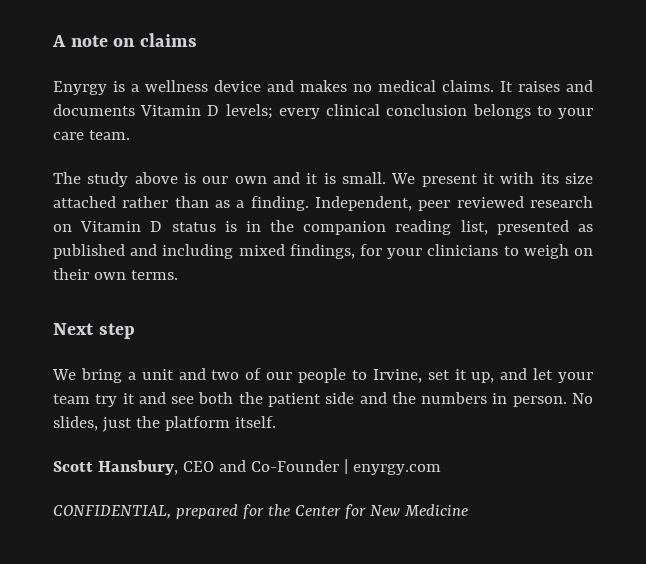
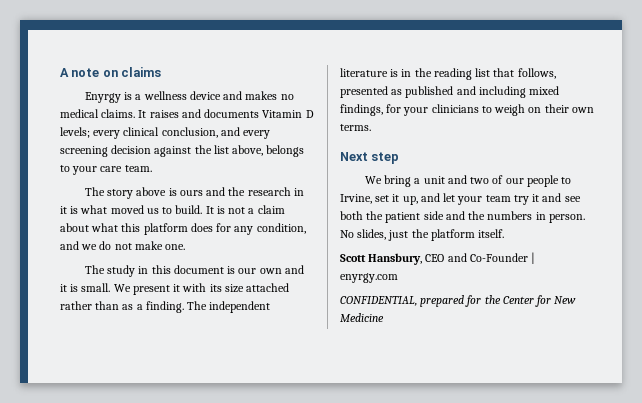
[386,104,468,116] conclusion -> [161,127,271,139] [60,145,264,157] conclusion, and every screening decision against the list above,
(130, 135) none -> [84,187,304,199] [60,205,285,214] [60,223,306,235] [60,241,186,250] // The story above is ours and the research in it is what moved us to build. It is not a claim about what this platform does for any condition, and we do not make one.
[134,172,178,184] above -> [138,265,224,274] in this document
[314,196,593,211] [53,220,488,235] Independent, peer reviewed research on Vitamin D status is in the companion reading list, -> [187,301,271,313] [340,68,556,80] The independent literature is in the reading list that follows,

